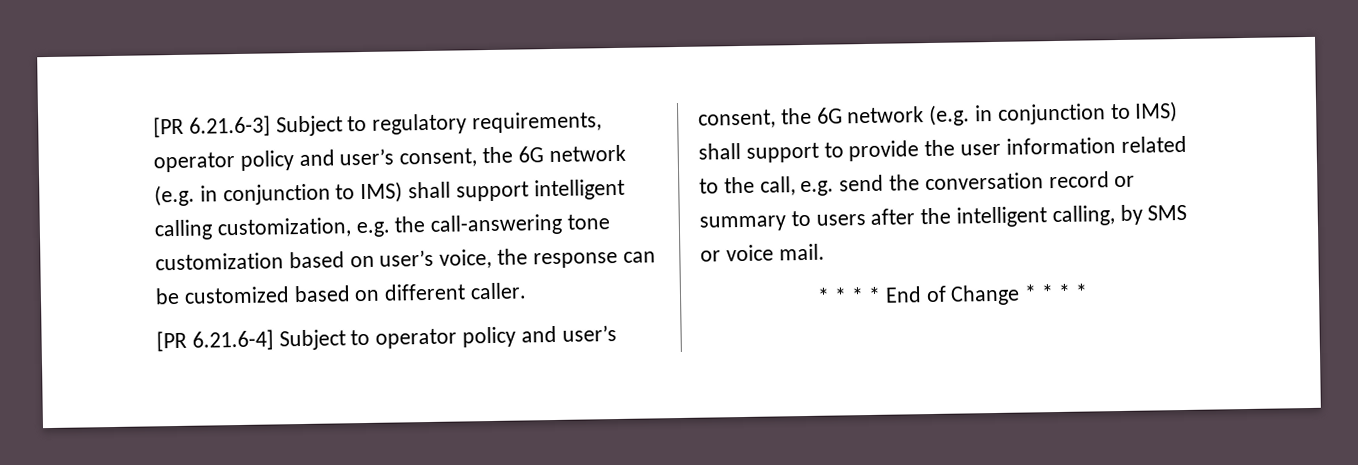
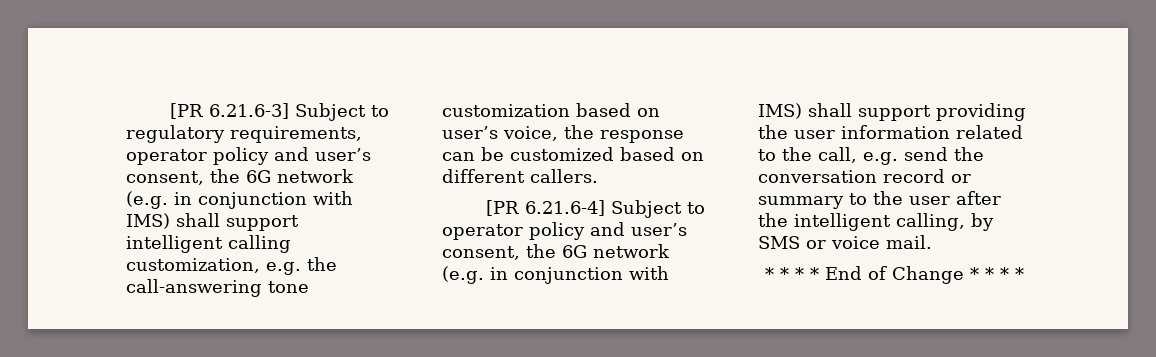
[335,184,356,200] to -> [313,191,353,205] with
[470,282,528,300] caller. -> [530,169,598,183] callers.
[1110,101,1179,123] [698,140,920,163] to IMS) shall support to provide -> [629,266,669,280] [758,103,1026,121] with IMS) shall support providing
[815,214,866,226] users -> [873,191,950,205] the user

